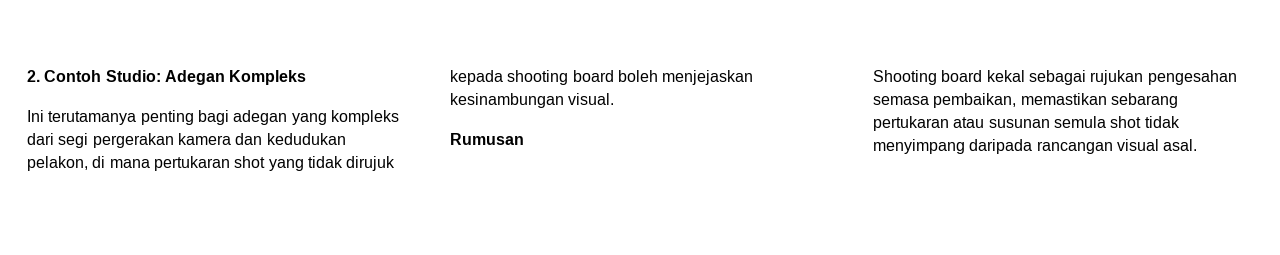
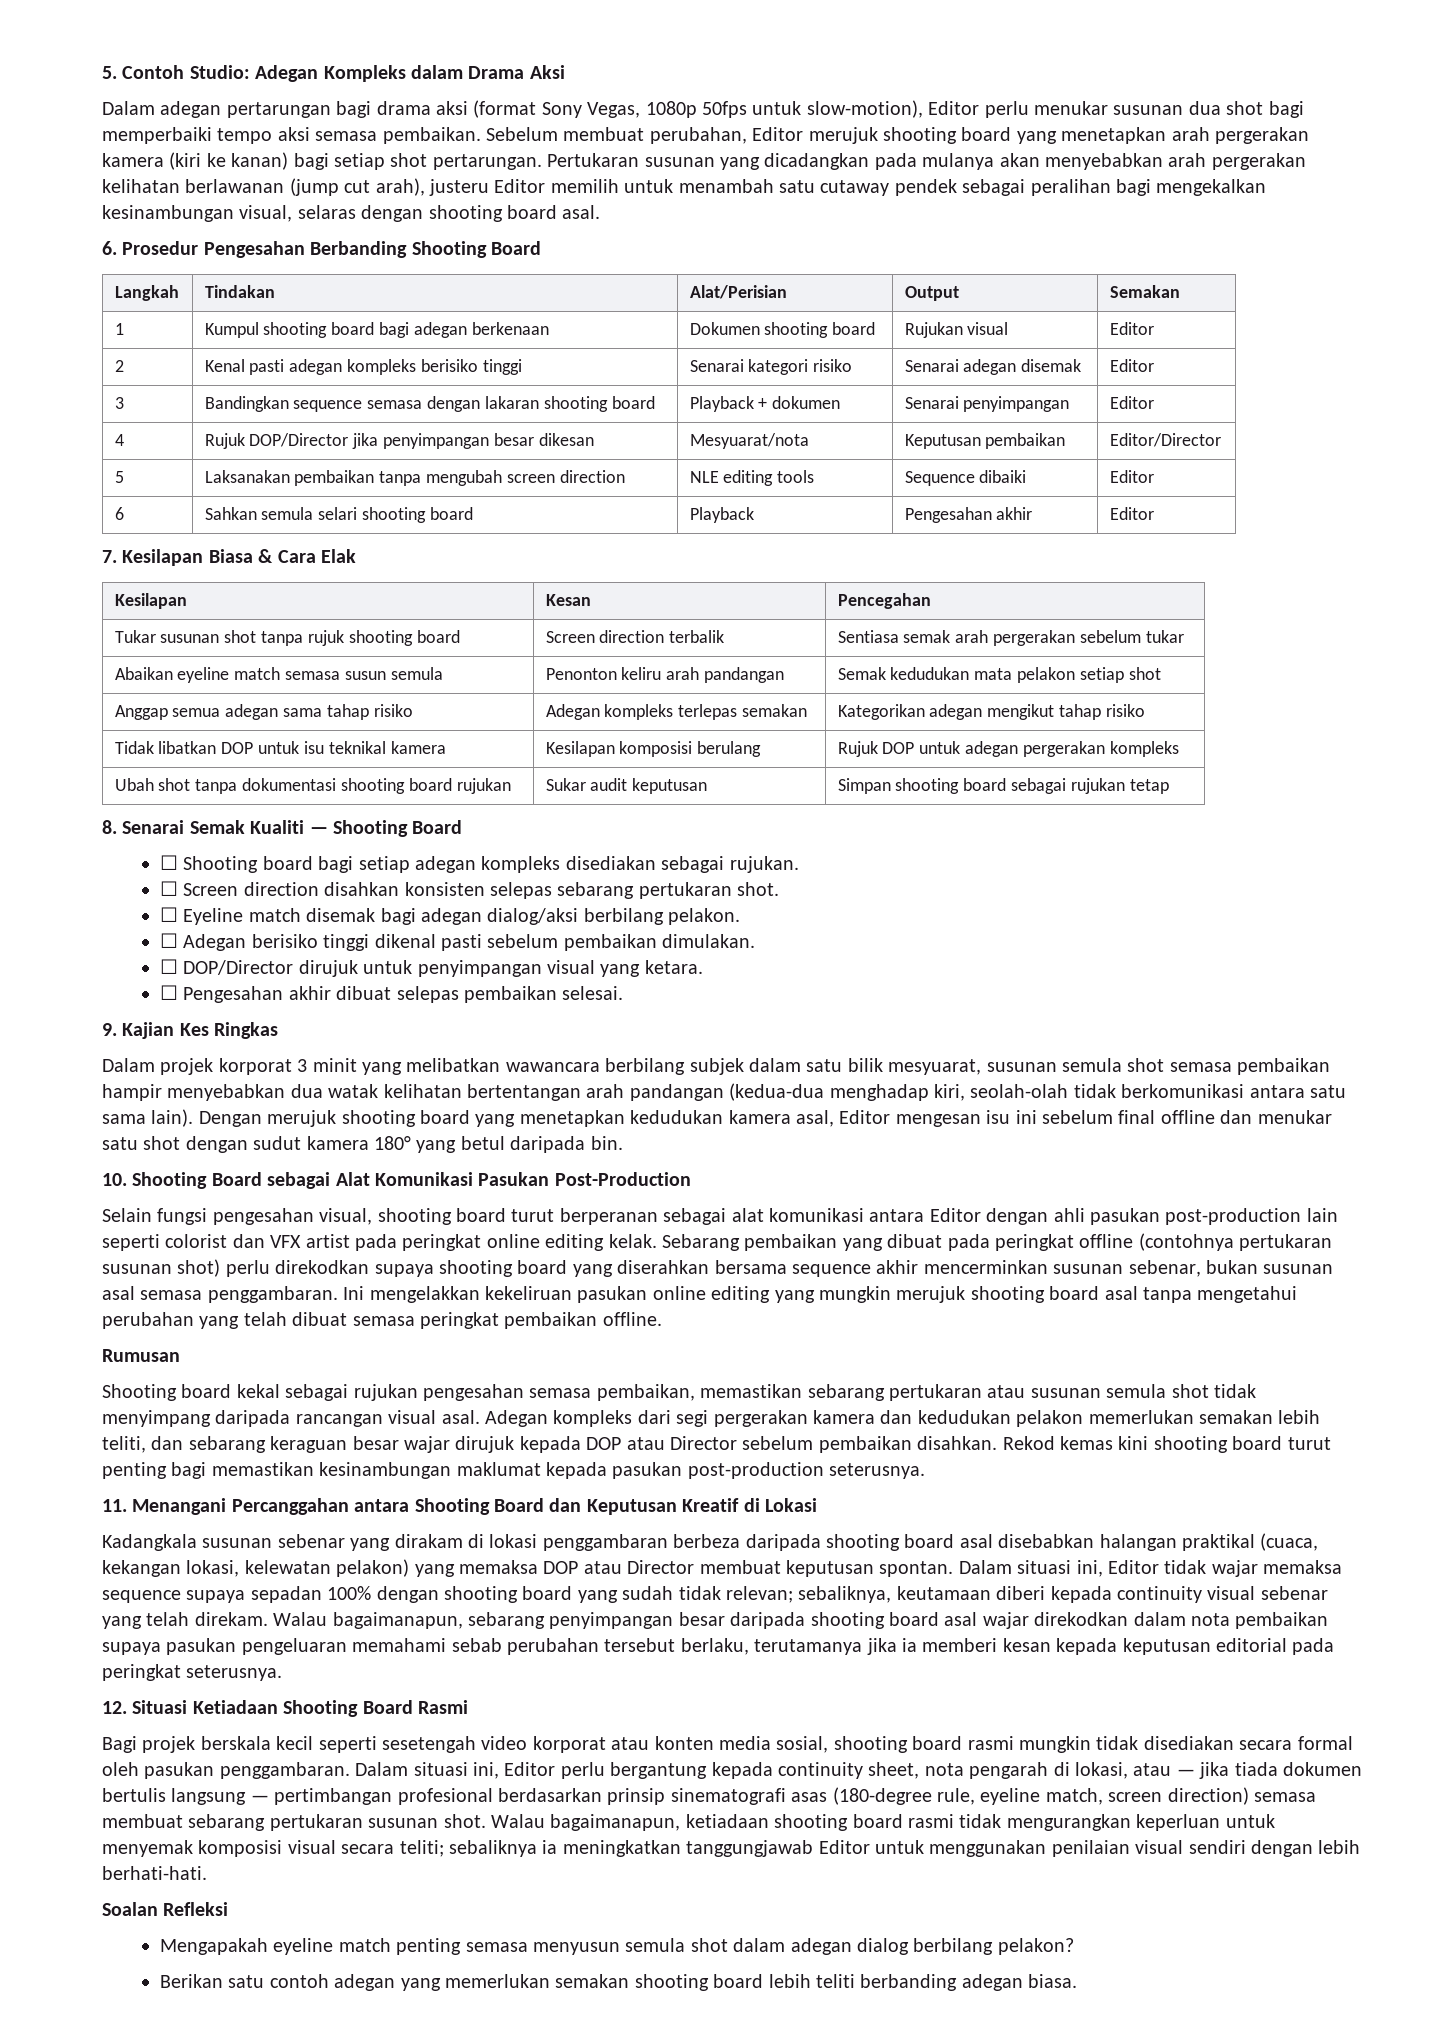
[27,70,40,82] 2. -> [102,66,117,79] 5.
[27,110,399,125] [27,133,346,148] [27,156,396,171] [450,70,754,85] [450,93,615,108] // Ini terutamanya penting bagi adegan yang kompleks dari segi pergerakan kamera dan kedudukan pelakon, di mana pertukaran shot yang tidak dirujuk kepada shooting board boleh menjejaskan kesinambungan visual. -> [411,65,565,79] [102,100,1304,118] [102,127,1309,144] [102,152,1306,170] [102,178,1267,196] [102,205,601,222] [102,241,541,258] [114,285,179,301] [204,285,275,298] [689,285,787,299] [904,286,959,301] [1109,285,1180,298] [114,323,124,335] [204,322,549,338] [689,322,876,338] [904,322,1009,338] [1109,322,1154,335] [114,360,124,372] [204,359,522,375] [689,359,853,375] [904,359,1082,375] [1109,359,1154,372] [114,397,124,409] [204,396,655,412] [689,396,841,412] [904,396,1070,412] [1109,396,1154,409] [114,434,124,446] [204,433,594,449] [689,433,809,449] [904,433,1066,449] [1109,433,1221,447] [114,471,124,483] [204,470,625,486] [689,470,815,486] [904,470,1027,486] [1109,470,1154,483] [114,507,124,520] [204,507,474,523] [689,507,754,523] [904,507,1033,523] [1109,507,1154,520] [102,549,356,566] [114,593,187,609] [545,594,591,606] [837,593,931,609] [114,630,460,646] [545,630,725,643] [837,630,1184,646] [114,667,443,683] [545,667,785,683] [837,667,1161,683] [114,704,413,720] [545,704,808,720] [837,704,1146,720] [114,741,446,754] [545,741,762,757] [837,741,1179,757] [114,778,511,794] [545,778,708,794] [837,778,1169,794] [102,820,463,837] [160,855,799,873] [160,881,780,899] [160,907,741,925] [160,933,756,951] [160,959,703,977] [160,985,624,1003] [102,1022,279,1039] [102,1058,1331,1075] [102,1083,1346,1101] [102,1109,1332,1127] [102,1136,623,1153] [102,1172,691,1189] [102,1208,1338,1225] [102,1233,1333,1251] [102,1259,1334,1277] [102,1286,1298,1303] [102,1312,662,1329] dalam Drama Aksi // Dalam adegan pertarungan bagi drama aksi (format Sony Vegas, 1080p 50fps untuk slow-motion), Editor perlu menukar susunan dua shot bagi memperbaiki tempo aksi semasa pembaikan. Sebelum membuat perubahan, Editor merujuk shooting board yang menetapkan arah pergerakan kamera (kiri ke kanan) bagi setiap shot pertarungan. Pertukaran susunan yang dicadangkan pada mulanya akan menyebabkan arah pergerakan kelihatan berlawanan (jump cut arah), justeru Editor memilih untuk menambah satu cutaway pendek sebagai peralihan bagi mengekalkan kesinambungan visual, selaras dengan shooting board asal. // 6. Prosedur Pengesahan Berbanding Shooting Board // Langkah | Tindakan | Alat/Perisian | Output | Semakan // 1 | Kumpul shooting board bagi adegan berkenaan | Dokumen shooting board | Rujukan visual | Editor // 2 | Kenal pasti adegan kompleks berisiko tinggi | Senarai kategori risiko | Senarai adegan disemak | Editor // 3 | Bandingkan sequence semasa dengan lakaran shooting board | Playback + dokumen | Senarai penyimpangan | Editor // 4 | Rujuk DOP/Director jika penyimpangan besar dikesan | Mesyuarat/nota | Keputusan pembaikan | Editor/Director // 5 | Laksanakan pembaikan tanpa mengubah screen direction | NLE editing tools | Sequence dibaiki | Editor // 6 | Sahkan semula selari shooting board | Playback | Pengesahan akhir | Editor // 7. Kesilapan Biasa & Cara Elak // Kesilapan | Kesan | Pencegahan // Tukar susunan shot tanpa rujuk shooting board | Screen direction terbalik | Sentiasa semak arah pergerakan sebelum tukar // Abaikan eyeline match semasa susun semula | Penonton keliru arah pandangan | Semak kedudukan mata pelakon setiap shot // Anggap semua adegan sama tahap risiko | Adegan kompleks terlepas semakan | Kategorikan adegan mengikut tahap risiko // Tidak libatkan DOP untuk isu teknikal kamera | Kesilapan komposisi berulang | Rujuk DOP untuk adegan pergerakan kompleks // Ubah shot tanpa dokumentasi shooting board rujukan | Sukar audit keputusan | Simpan shooting board sebagai rujukan tetap // 8. Senarai Semak Kualiti — Shooting Board // ☐ Shooting board bagi setiap adegan kompleks disediakan sebagai rujukan. // ☐ Screen direction disahkan konsisten selepas sebarang pertukaran shot. // ☐ Eyeline match disemak bagi adegan dialog/aksi berbilang pelakon. // ☐ Adegan berisiko tinggi dikenal pasti sebelum pembaikan dimulakan. // ☐ DOP/Director dirujuk untuk penyimpangan visual yang ketara. // ☐ Pengesahan akhir dibuat selepas pembaikan selesai. // 9. Kajian Kes Ringkas // Dalam projek korporat 3 minit yang melibatkan wawancara berbilang subjek dalam satu bilik mesyuarat, susunan semula shot semasa pembaikan hampir menyebabkan dua watak kelihatan bertentangan arah pandangan (kedua-dua menghadap kiri, seolah-olah tidak berkomunikasi antara satu sama lain). Dengan merujuk shooting board yang menetapkan kedudukan kamera asal, Editor mengesan isu ini sebelum final offline dan menukar satu shot dengan sudut kamera 180° yang betul daripada bin. // 10. Shooting Board sebagai Alat Komunikasi Pasukan Post-Production // Selain fungsi pengesahan visual, shooting board turut berperanan sebagai alat komunikasi antara Editor dengan ahli pasukan post-production lain seperti colorist dan VFX artist pada peringkat online editing kelak. Sebarang pembaikan yang dibuat pada peringkat offline (contohnya pertukaran susunan shot) perlu direkodkan supaya shooting board yang diserahkan bersama sequence akhir mencerminkan susunan sebenar, bukan susunan asal semasa penggambaran. Ini mengelakkan kekeliruan pasukan online editing yang mungkin merujuk shooting board asal tanpa mengetahui perubahan yang telah dibuat semasa peringkat pembaikan offline.
(1198, 145) none -> [484,1410,1321,1427] [102,1436,1331,1453] [102,1462,926,1479] [102,1498,817,1515] [102,1533,1319,1551] [102,1559,1343,1577] [102,1586,1328,1603] [102,1612,1329,1629] [102,1638,1335,1655] [102,1664,283,1681] [102,1700,468,1717] [102,1736,1353,1753] [102,1762,1363,1779] [102,1787,1316,1805] [102,1814,1275,1831] [102,1840,1361,1857] [102,1866,207,1880] [102,1902,229,1916] [160,1938,1074,1955] [160,1974,1078,1991] Adegan kompleks dari segi pergerakan kamera dan kedudukan pelakon memerlukan semakan lebih teliti, dan sebarang keraguan besar wajar dirujuk kepada DOP atau Director sebelum pembaikan disahkan. Rekod kemas kini shooting board turut penting bagi memastikan kesinambungan maklumat kepada pasukan post-production seterusnya. // 11. Menangani Percanggahan antara Shooting Board dan Keputusan Kreatif di Lokasi // Kadangkala susunan sebenar yang dirakam di lokasi penggambaran berbeza daripada shooting board asal disebabkan halangan praktikal (cuaca, kekangan lokasi, kelewatan pelakon) yang memaksa DOP atau Director membuat keputusan spontan. Dalam situasi ini, Editor tidak wajar memaksa sequence supaya sepadan 100% dengan shooting board yang sudah tidak relevan; sebaliknya, keutamaan diberi kepada continuity visual sebenar yang telah direkam. Walau bagaimanapun, sebarang penyimpangan besar daripada shooting board asal wajar direkodkan dalam nota pembaikan supaya pasukan pengeluaran memahami sebab perubahan tersebut berlaku, terutamanya jika ia memberi kesan kepada keputusan editorial pada peringkat seterusnya. // 12. Situasi Ketiadaan Shooting Board Rasmi // Bagi projek berskala kecil seperti sesetengah video korporat atau konten media sosial, shooting board rasmi mungkin tidak disediakan secara formal oleh pasukan penggambaran. Dalam situasi ini, Editor perlu bergantung kepada continuity sheet, nota pengarah di lokasi, atau — jika tiada dokumen bertulis langsung — pertimbangan profesional berdasarkan prinsip sinematografi asas (180-degree rule, eyeline match, screen direction) semasa membuat sebarang pertukaran susunan shot. Walau bagaimanapun, ketiadaan shooting board rasmi tidak mengurangkan keperluan untuk menyemak komposisi visual secara teliti; sebaliknya ia meningkatkan tanggungjawab Editor untuk menggunakan penilaian visual sendiri dengan lebih berhati-hati. // Soalan Refleksi // Mengapakah eyeline match penting semasa menyusun semula shot dalam adegan dialog berbilang pelakon? // Berikan satu contoh adegan yang memerlukan semakan shooting board lebih teliti berbanding adegan biasa.

